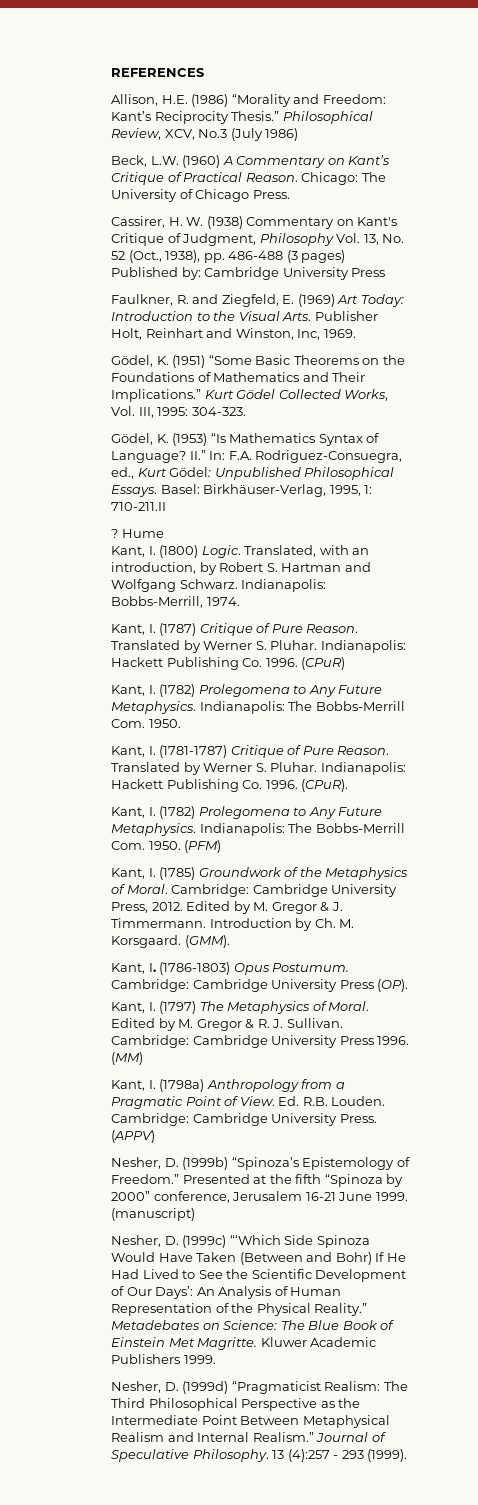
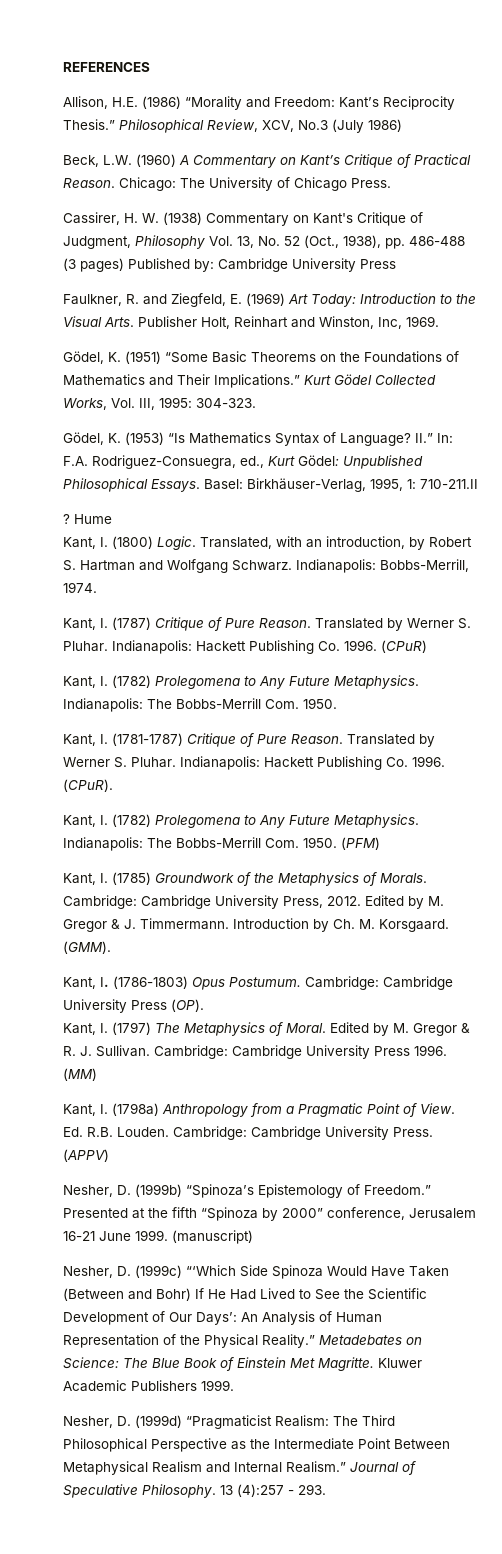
[126,884,168,894] Moral. -> [380,873,428,883] Morals.
[341,1449,408,1462] 293 (1999). -> [298,1484,327,1495] 293.

